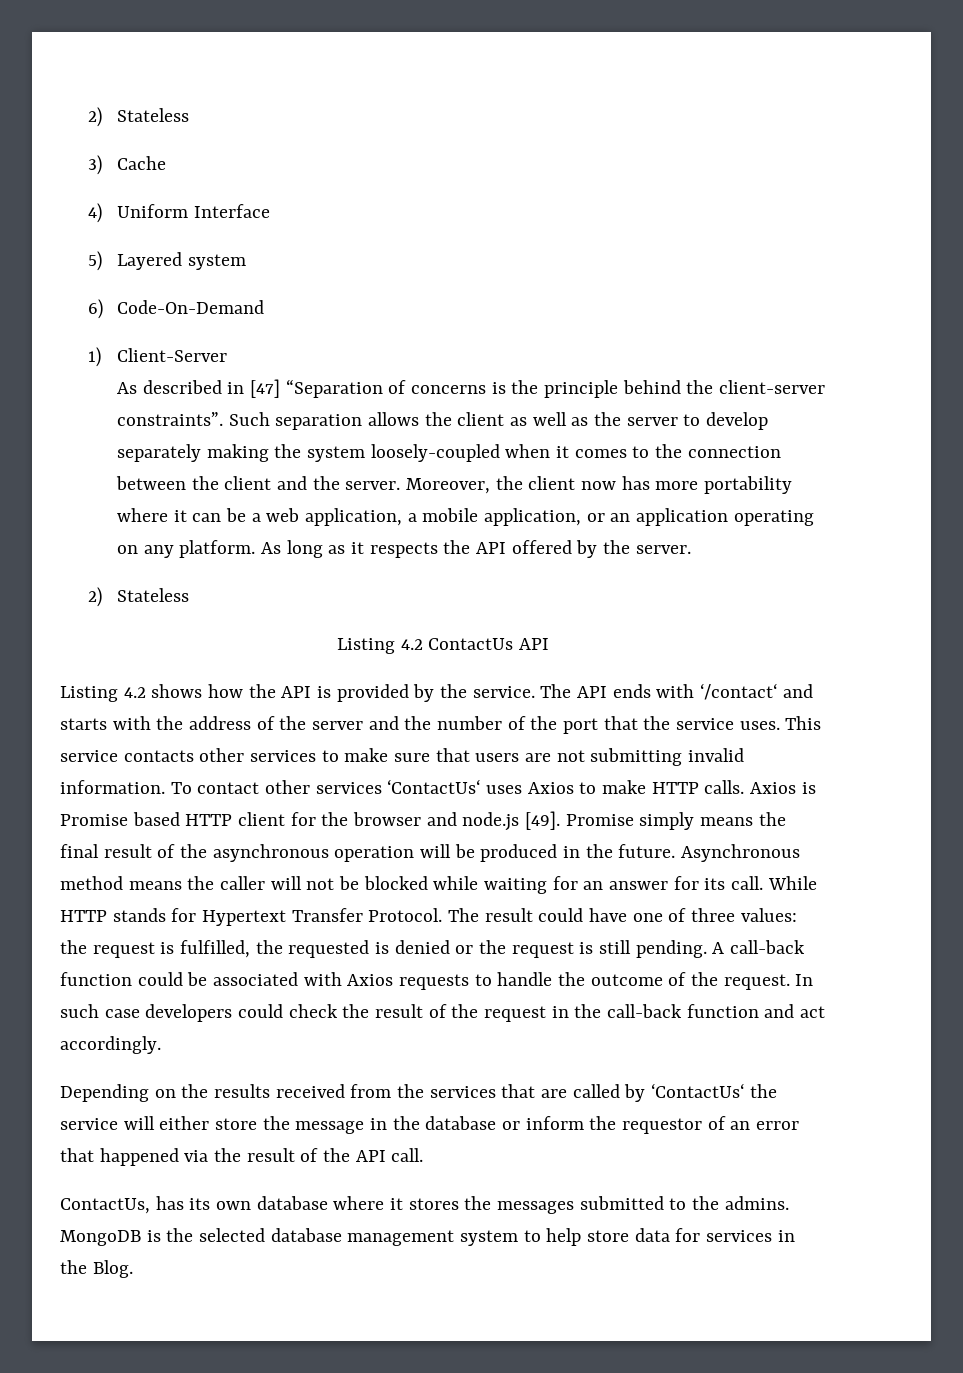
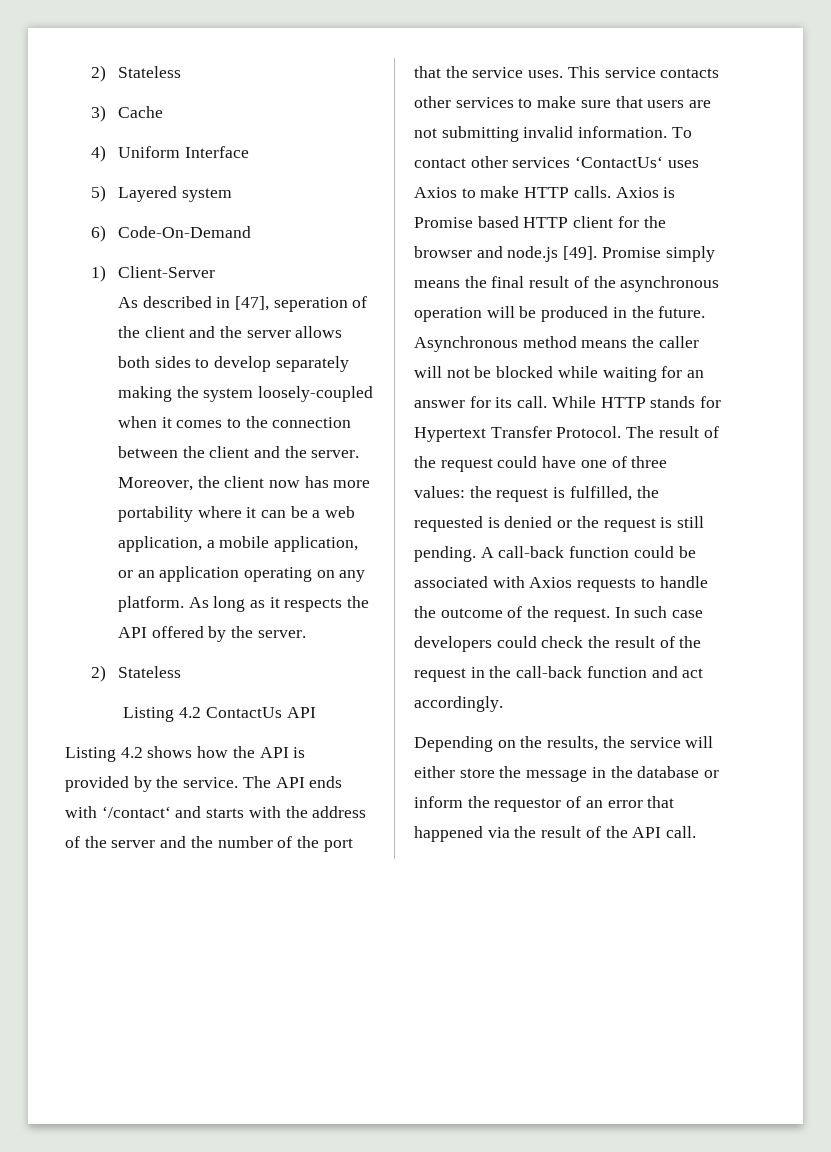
[249,379,825,398] [116,412,678,430] [47] “Separation of concerns is the principle behind the client-server constraints”. Such separation allows the client as well as the server -> [234,296,368,312] [117,326,343,338] [117,356,191,368] [47], seperation of the client and the server allows both sides
(533, 915) none -> [703,426,719,438] [414,456,493,472] of the request
[214,1083,745,1102] results received from the services that are called by ‘ContactUs‘ -> [547,736,599,751] results,
[60,1196,789,1214] [60,1228,795,1246] [60,1260,133,1278] // ContactUs, has its own database where it stores the messages submitted to the admins. MongoDB is the selected database management system to help store data for services in the Blog. -> (697, 832) none

